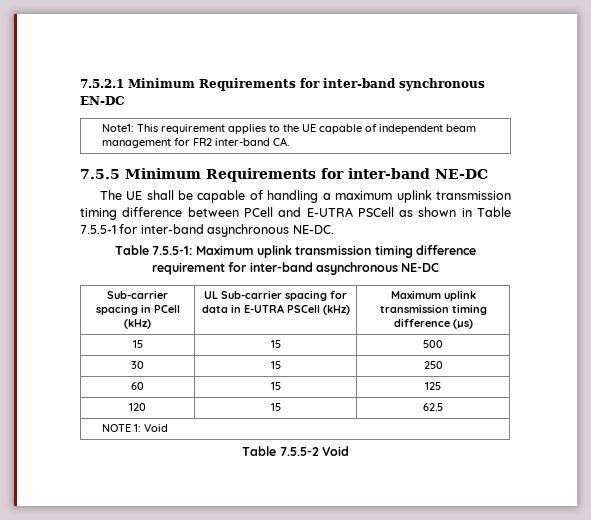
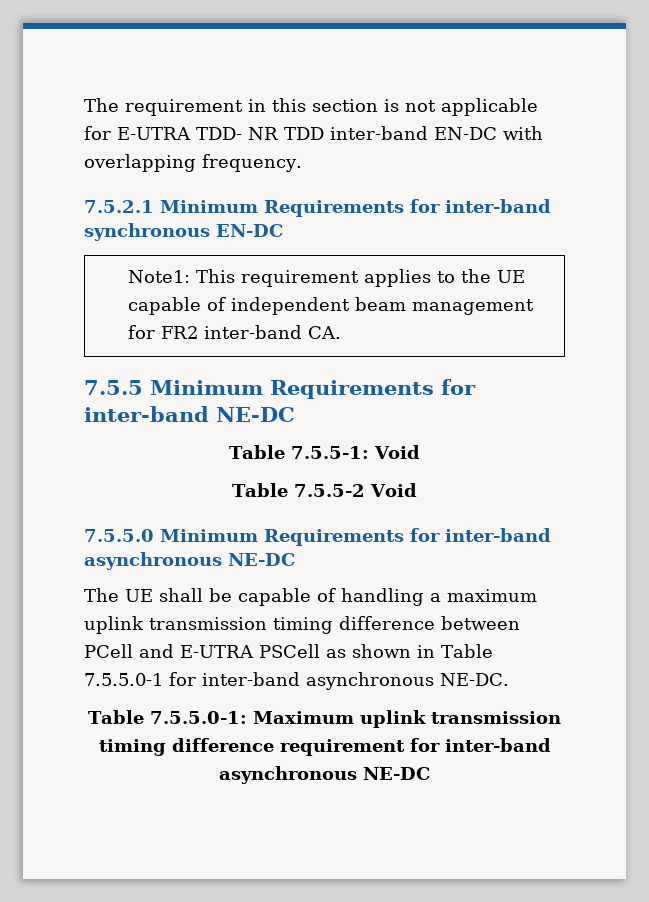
(80, 83) none -> [84,98,538,116] [84,126,543,140] [84,154,302,172] The requirement in this section is not applicable for E-UTRA TDD- NR TDD inter-band EN-DC with overlapping frequency. //
(488, 174) none -> [228,445,421,459] [232,483,417,497] [84,528,551,546] [84,552,295,570] // Table 7.5.5-1: Void // Table 7.5.5-2 Void // 7.5.5.0 Minimum Requirements for inter-band asynchronous NE-DC
[80,225,116,234] 7.5.5-1 -> [84,673,163,686] 7.5.5.0-1
[152,246,193,255] 7.5.5-1: -> [149,711,247,724] 7.5.5.0-1:
[107,290,168,299] [95,304,180,315] [124,319,151,329] [204,290,347,301] [201,304,350,315] [390,290,476,301] [379,304,487,315] [393,318,473,329] [132,340,143,348] [270,340,281,348] [423,340,443,348] [131,361,144,369] [270,361,281,369] [423,361,443,369] [131,382,144,390] [270,382,281,390] [425,382,441,390] [129,403,146,411] [270,403,281,411] [423,403,443,411] [102,424,169,432] [242,446,349,456] // Sub-carrier spacing in PCell (kHz) | UL Sub-carrier spacing for data in E-UTRA PSCell (kHz) | Maximum uplink transmission timing difference (µs) // 15 | 15 | 500 // 30 | 15 | 250 // 60 | 15 | 125 // 120 | 15 | 62.5 // NOTE 1: Void // Table 7.5.5-2 Void -> (430, 773) none

